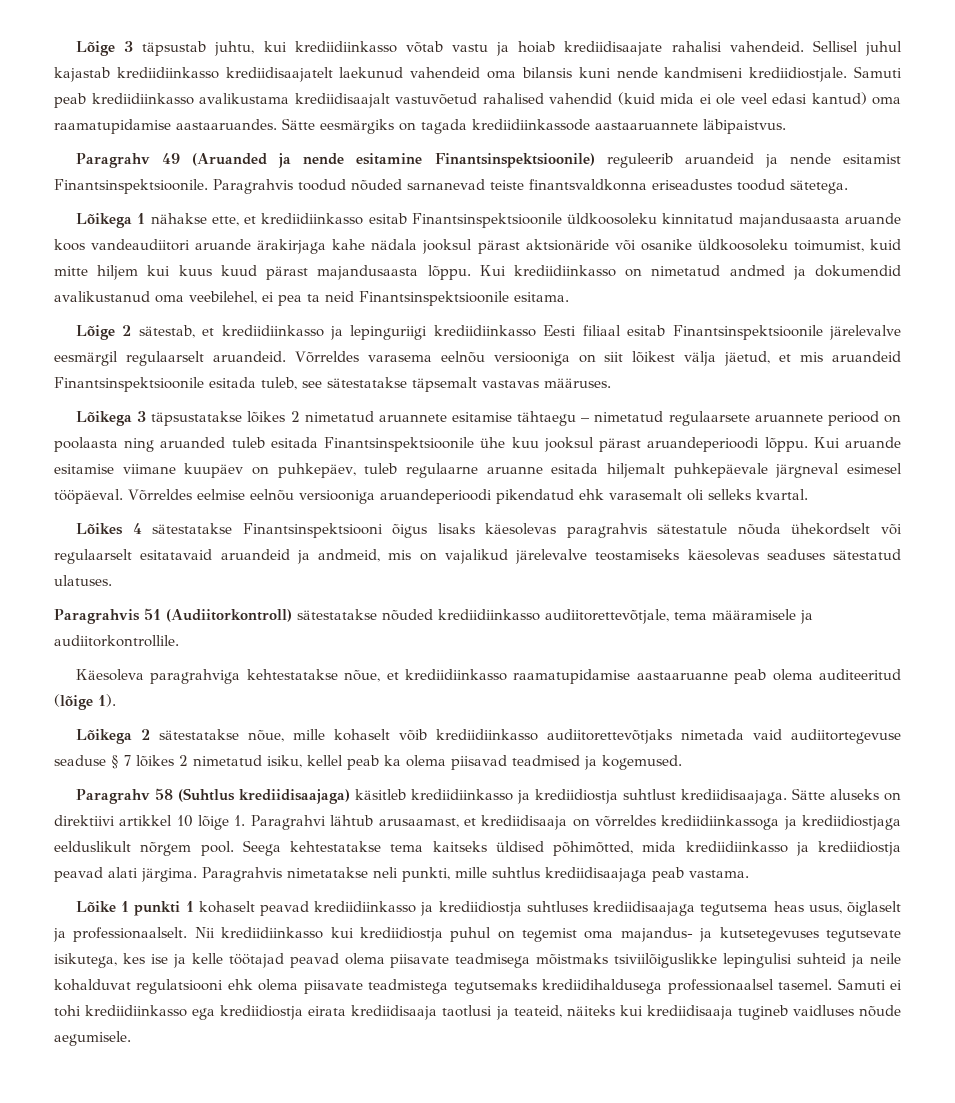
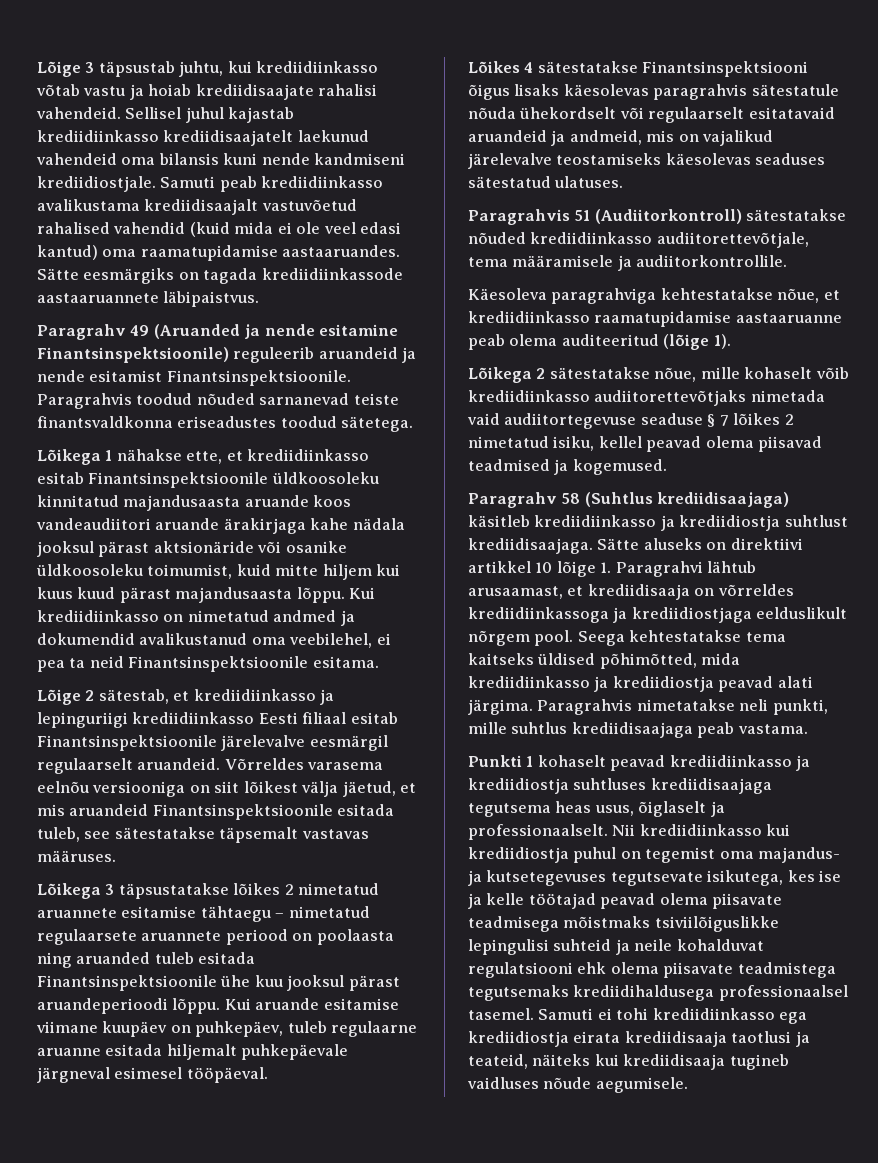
[128,489,808,504] Võrreldes eelmise eelnõu versiooniga aruandeperioodi pikendatud ehk varasemalt oli selleks kvartal. -> (268, 1075) none
[347,755,401,770] peab ka -> [646,436,702,452] peavad
[75,901,181,916] Lõike 1 punkti -> [468,755,522,767] Punkti

